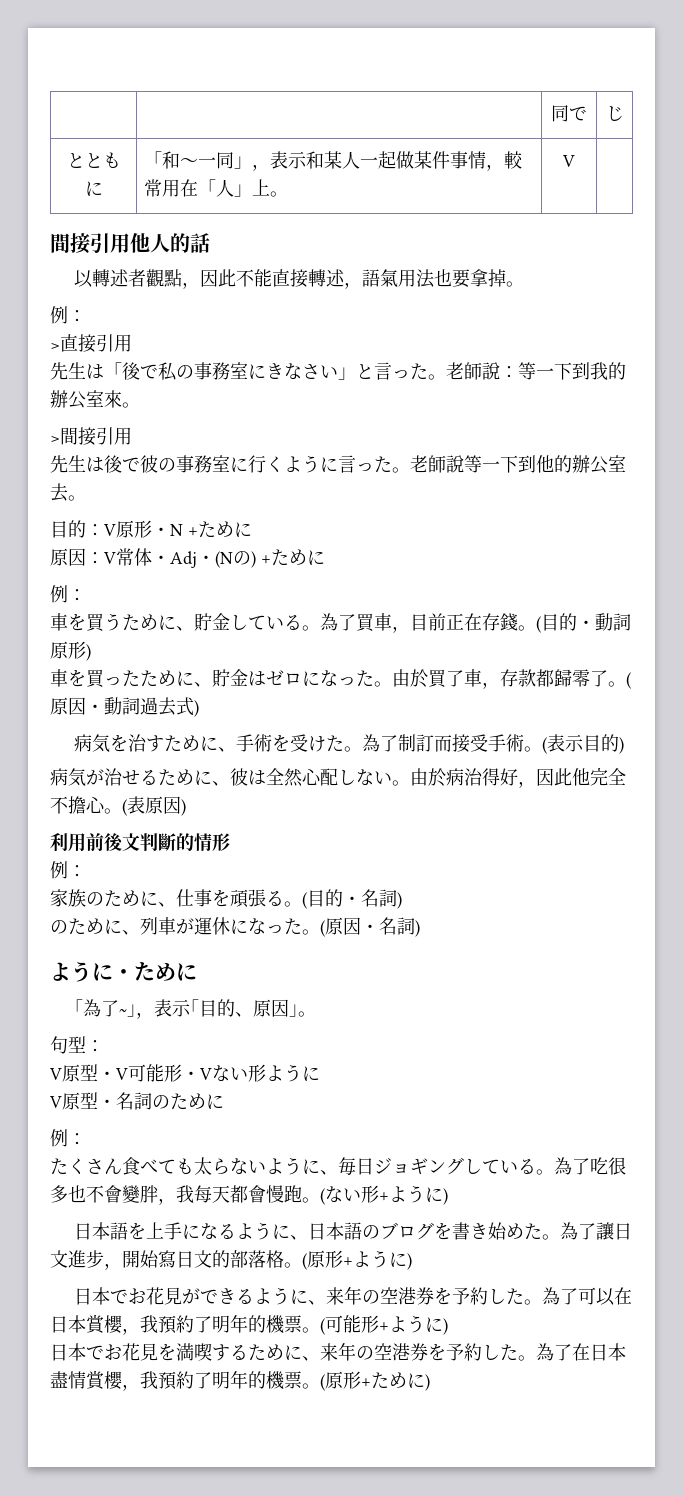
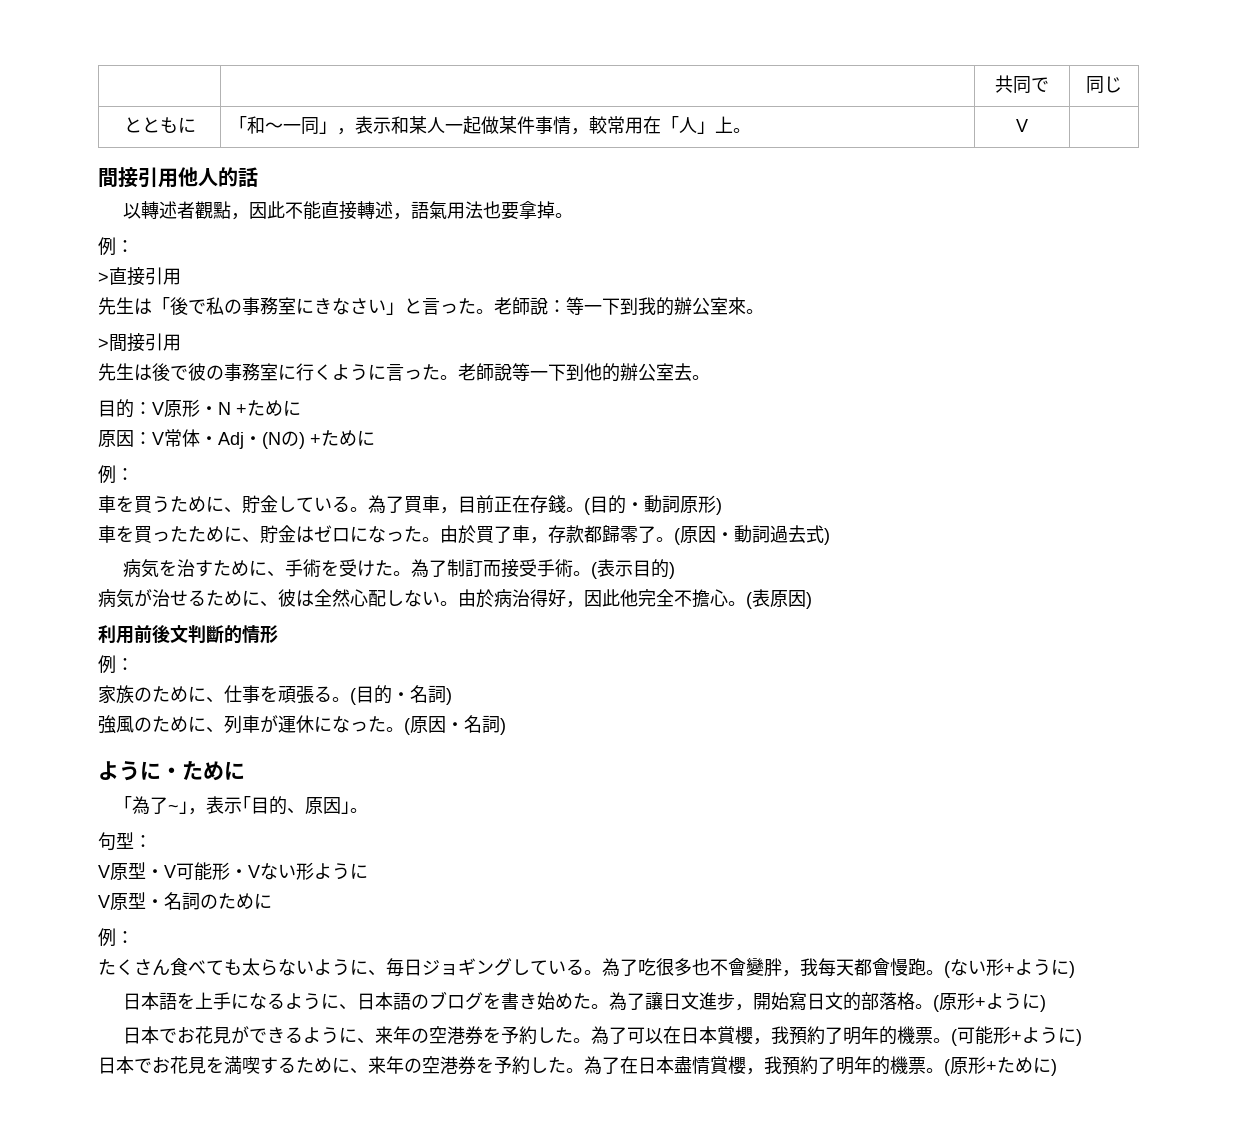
(551, 113) | | -> [995,75,1013,93] | | 共
(587, 113) none -> [1086,76,1104,94] 同
(402, 900) none -> [98,715,134,734] 強風

